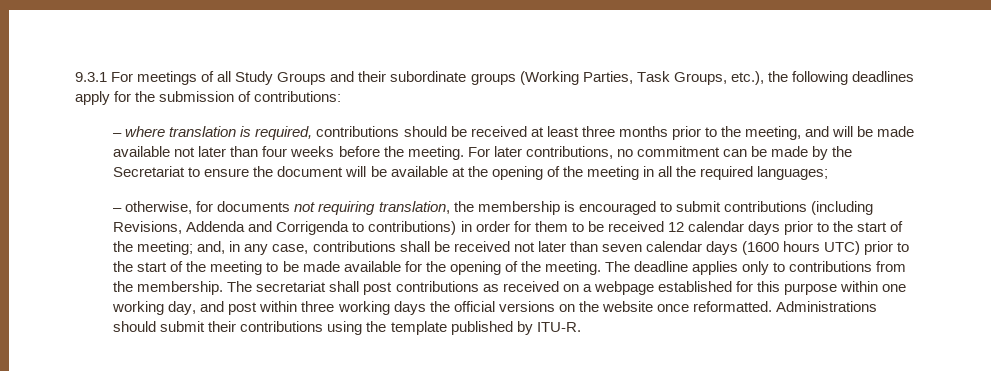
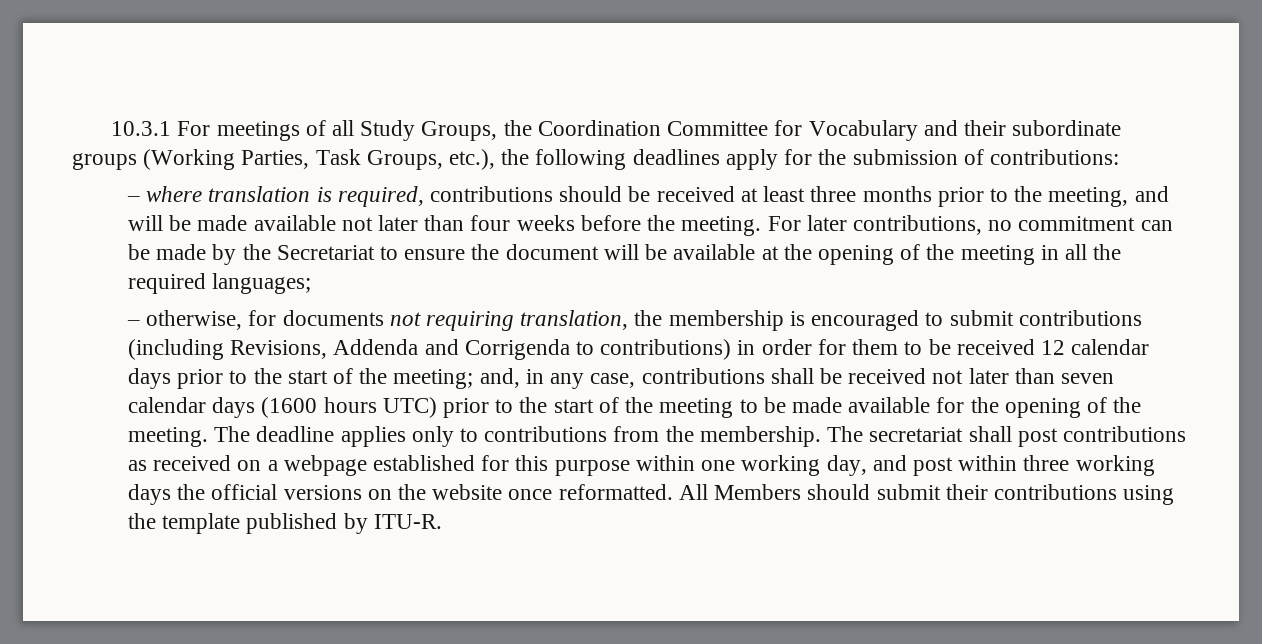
[75,72,107,82] 9.3.1 -> [111,121,172,136] 10.3.1
[277,72,327,85] Groups -> [421,120,918,141] Groups, the Coordination Committee for Vocabulary
[776,301,878,312] Administrations -> [678,484,802,500] All Members

